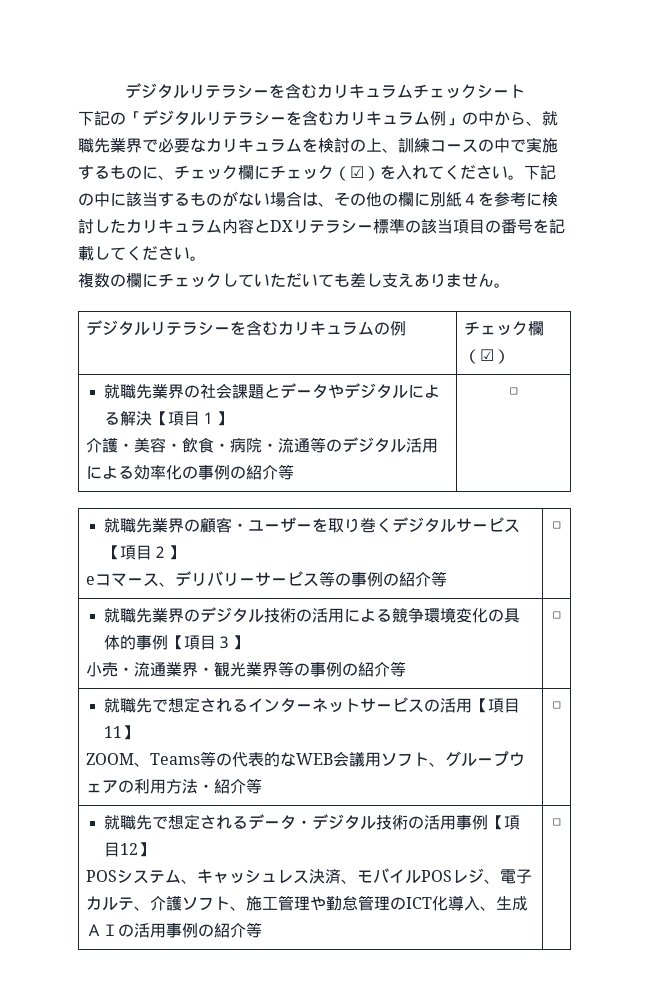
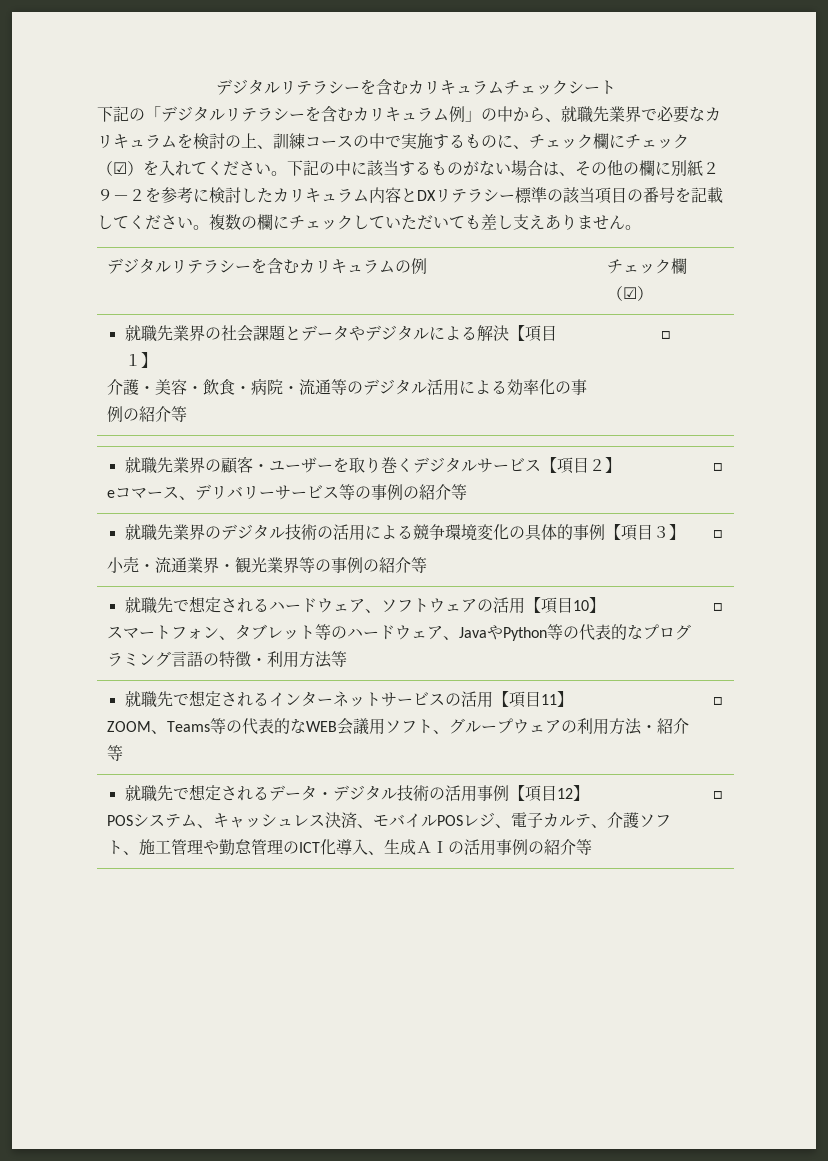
[462,193,478,205] ４ -> [703,162,719,174] [97,189,145,201] ２９－２
(206, 258) // -> (209, 227) none
(562, 616) none -> [124,596,605,614] [106,624,691,641] [106,651,347,668] [713,603,723,611] // 就職先で想定されるハードウェア、ソフトウェアの活用【項目10】 // スマートフォン、タブレット等のハードウェア、JavaやPython等の代表的なプログラミング言語の特徴・利用方法等 | □

